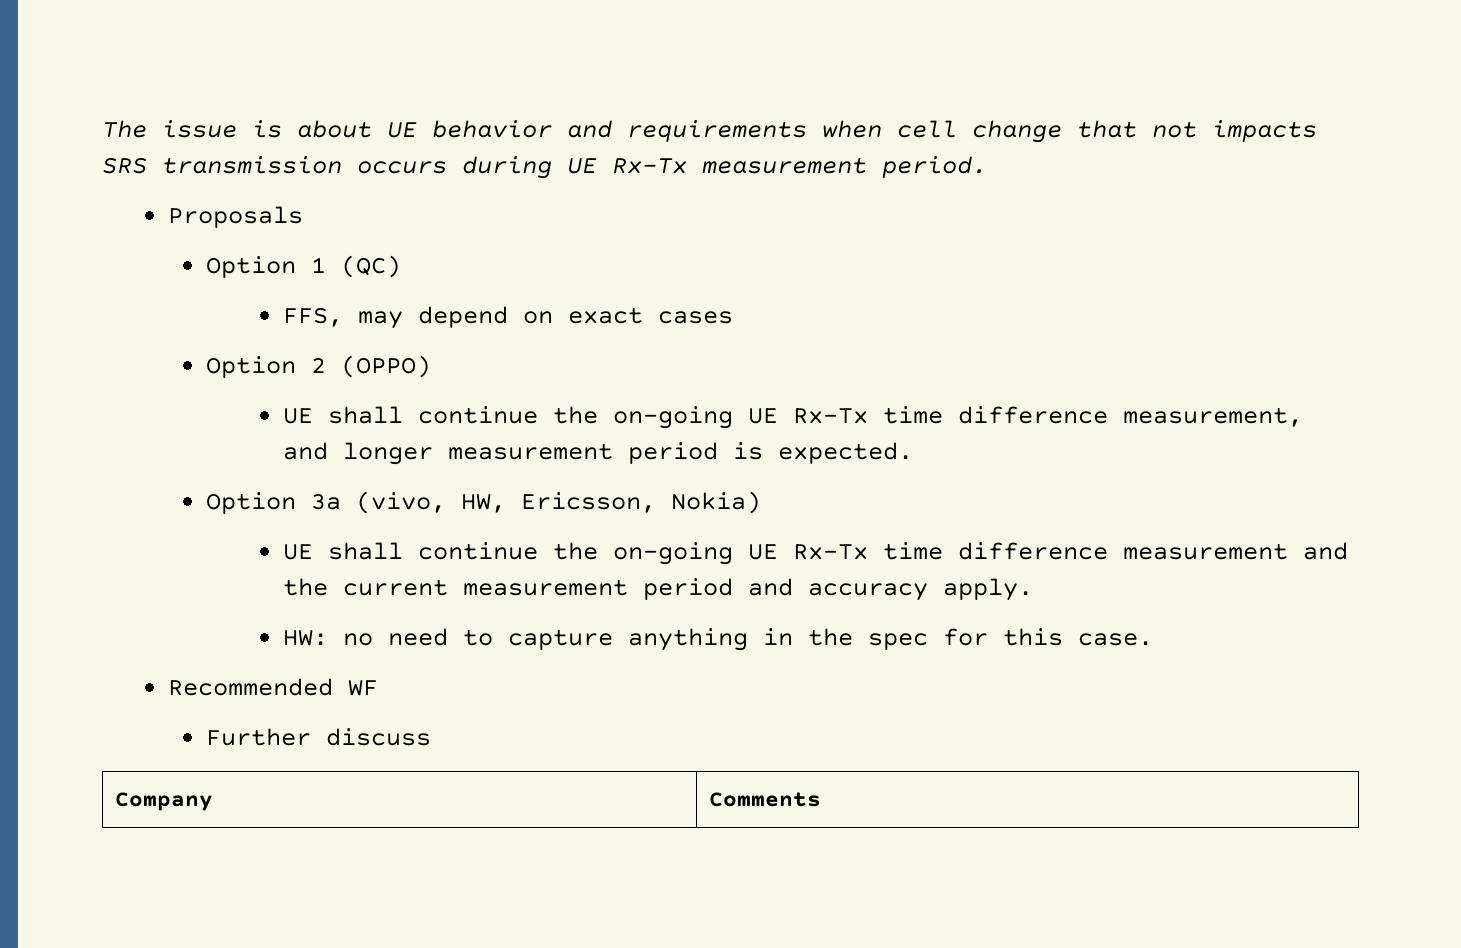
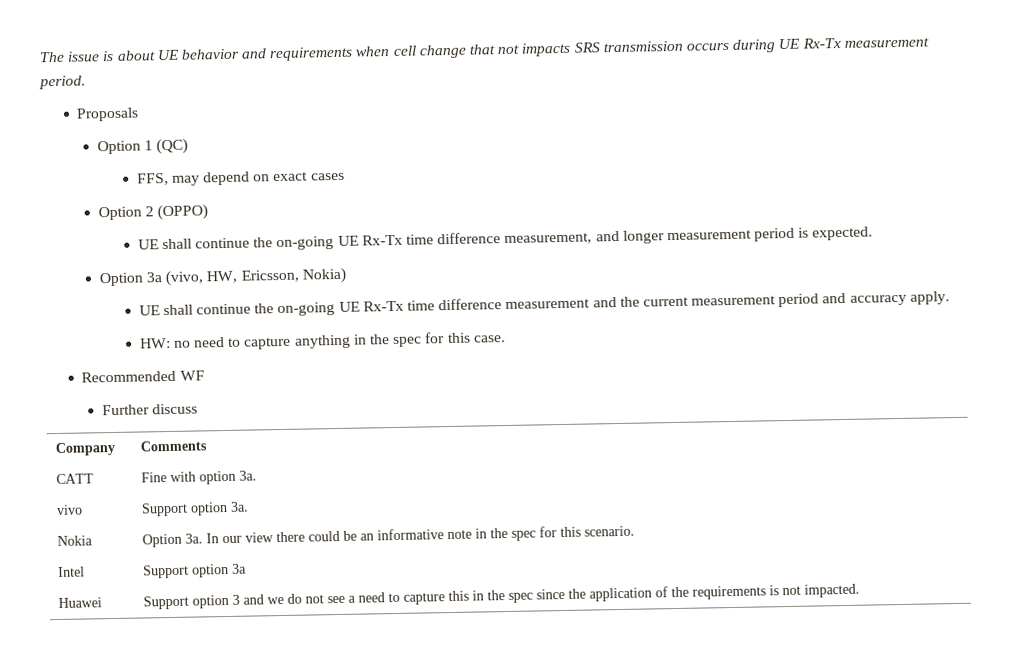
(822, 799) none -> [55,473,94,485] [140,470,257,485] [55,504,83,516] [140,501,249,517] [56,535,93,547] [141,525,635,548] [57,566,85,578] [142,563,247,579] [57,597,102,609] [142,583,860,610] // CATT | Fine with option 3a. // vivo | Support option 3a. // Nokia | Option 3a. In our view there could be an informative note in the spec for this scenario. // Intel | Support option 3a // Huawei | Support option 3 and we do not see a need to capture this in the spec since the application of the requirements is not impacted.

